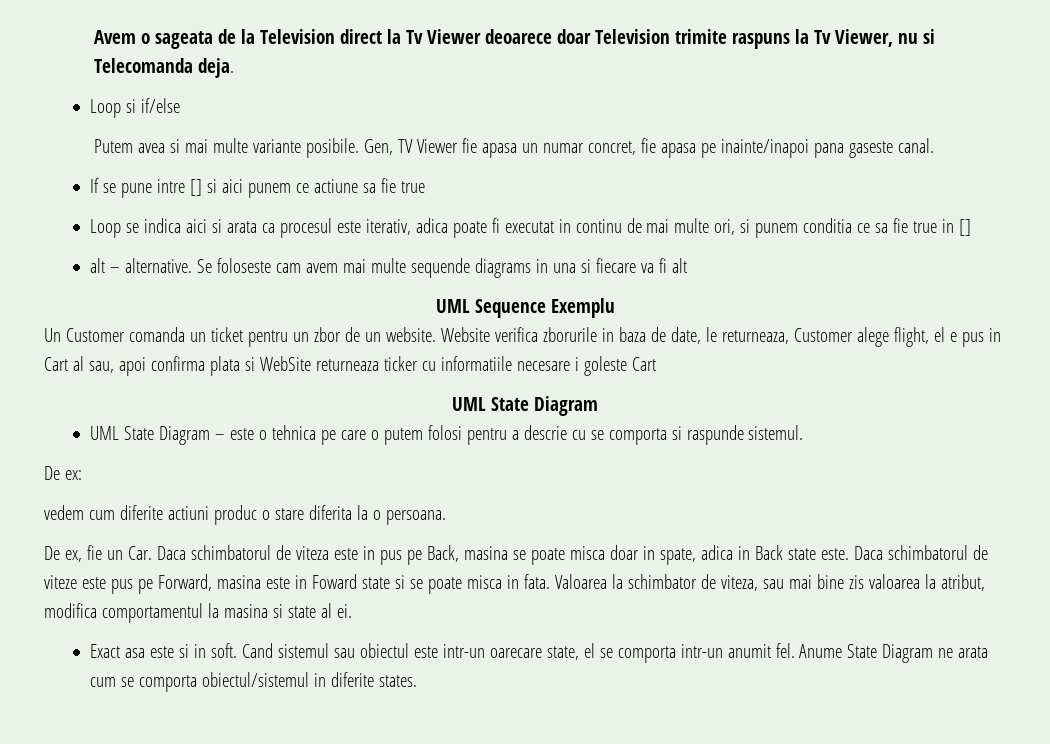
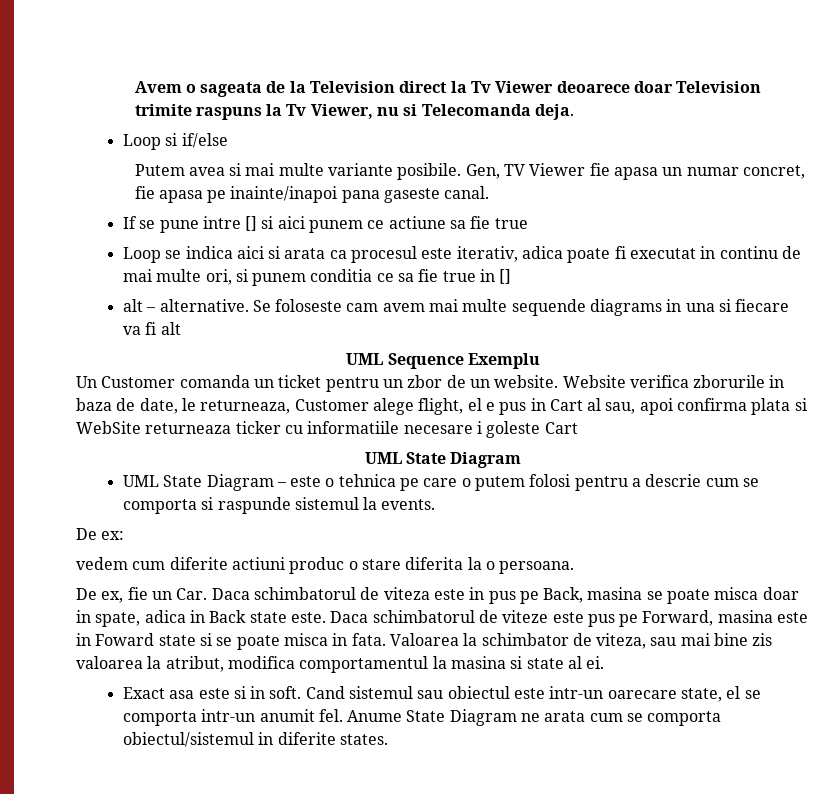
[571,430,586,440] cu -> [705,478,739,487] cum
[748,425,804,440] sistemul. -> [294,497,436,510] sistemul la events.

